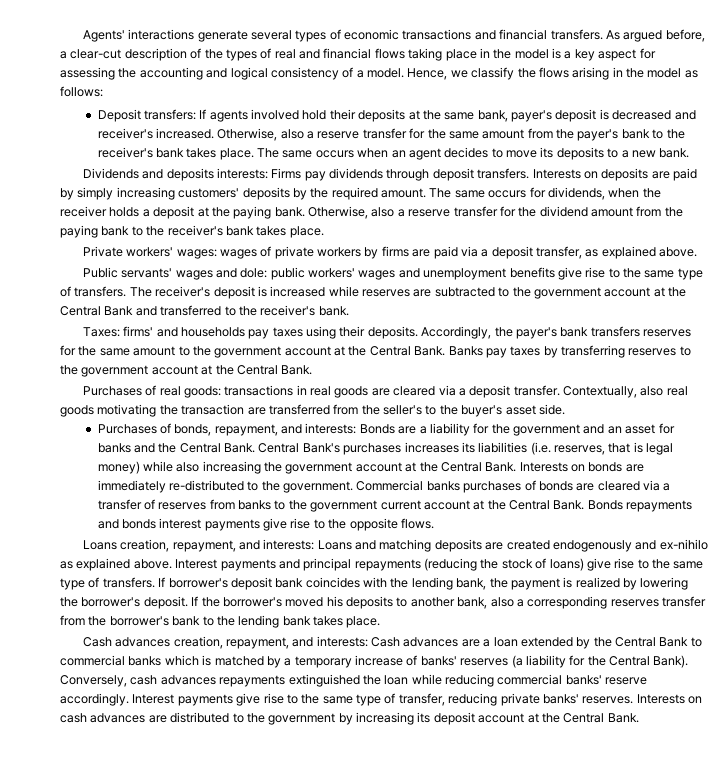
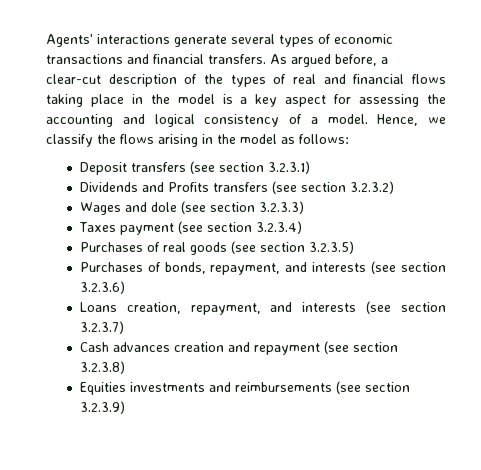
[143,109,696,122] [97,128,685,141] [97,147,690,160] [82,168,698,181] [60,187,661,200] [60,206,683,219] [60,225,324,238] [82,246,698,259] [82,267,703,280] [60,286,686,299] [60,305,349,316] [82,326,692,339] [60,345,691,358] [60,365,313,377] [82,385,688,398] [60,404,565,417] transfers: If agents involved hold their deposits at the same bank, payer's deposit is decreased and receiver's increased. Otherwise, also a reserve transfer for the same amount from the payer's bank to the receiver's bank takes place. The same occurs when an agent decides to move its deposits to a new bank. // Dividends and deposits interests: Firms pay dividends through deposit transfers. Interests on deposits are paid by simply increasing customers' deposits by the required amount. The same occurs for dividends, when the receiver holds a deposit at the paying bank. Otherwise, also a reserve transfer for the dividend amount from the paying bank to the receiver's bank takes place. // Private workers' wages: wages of private workers by firms are paid via a deposit transfer, as explained above. // Public servants' wages and dole: public workers' wages and unemployment benefits give rise to the same type of transfers. The receiver's deposit is increased while reserves are subtracted to the government account at the Central Bank and transferred to the receiver's bank. // Taxes: firms' and households pay taxes using their deposits. Accordingly, the payer's bank transfers reserves for the same amount to the government account at the Central Bank. Banks pay taxes by transferring reserves to the government account at the Central Bank. // Purchases of real goods: transactions in real goods are cleared via a deposit transfer. Contextually, also real goods motivating the transaction are transferred from the seller's to the buyer's asset side. -> [130,161,310,174] [79,181,394,194] [79,201,304,215] [78,221,302,235] [79,241,354,255] transfers (see section 3.2.3.1) // Dividends and Profits transfers (see section 3.2.3.2) // Wages and dole (see section 3.2.3.3) // Taxes payment (see section 3.2.3.4) // Purchases of real goods (see section 3.2.3.5)
[305,423,675,436] [97,442,674,455] [97,461,644,474] [97,480,671,493] [97,499,693,512] [97,518,434,531] [82,539,708,552] [60,558,704,571] [60,577,689,590] [60,596,706,609] [60,615,381,628] [82,636,702,649] [60,655,689,668] [60,674,648,687] [60,693,702,706] [60,712,639,725] interests: Bonds are a liability for the government and an asset for banks and the Central Bank. Central Bank's purchases increases its liabilities (i.e. reserves, that is legal money) while also increasing the government account at the Central Bank. Interests on bonds are immediately re-distributed to the government. Commercial banks purchases of bonds are cleared via a transfer of reserves from banks to the government current account at the Central Bank. Bonds repayments and bonds interest payments give rise to the opposite flows. // Loans creation, repayment, and interests: Loans and matching deposits are created endogenously and ex-nihilo as explained above. Interest payments and principal repayments (reducing the stock of loans) give rise to the same type of transfers. If borrower's deposit bank coincides with the lending bank, the payment is realized by lowering the borrower's deposit. If the borrower's moved his deposits to another bank, also a corresponding reserves transfer from the borrower's bank to the lending bank takes place. // Cash advances creation, repayment, and interests: Cash advances are a loan extended by the Central Bank to commercial banks which is matched by a temporary increase of banks' reserves (a liability for the Central Bank). Conversely, cash advances repayments extinguished the loan while reducing commercial banks' reserve accordingly. Interest payments give rise to the same type of transfer, reducing private banks' reserves. Interests on cash advances are distributed to the government by increasing its deposit account at the Central Bank. -> [312,261,447,274] [79,281,125,294] [79,301,446,315] [79,321,124,334] [79,341,398,355] [79,361,125,374] [79,381,410,395] [79,401,125,414] interests (see section 3.2.3.6) // Loans creation, repayment, and interests (see section 3.2.3.7) // Cash advances creation and repayment (see section 3.2.3.8) // Equities investments and reimbursements (see section 3.2.3.9)

